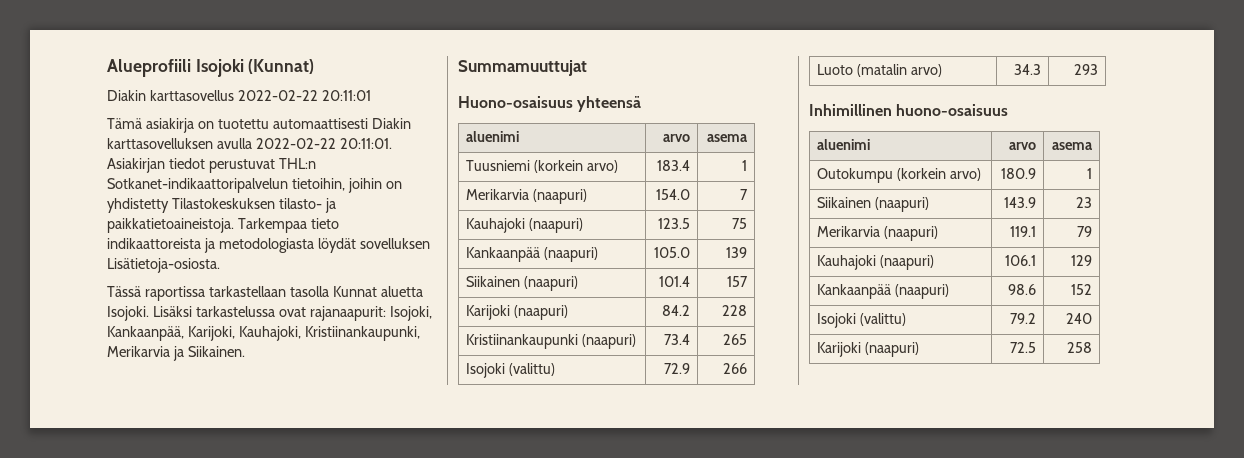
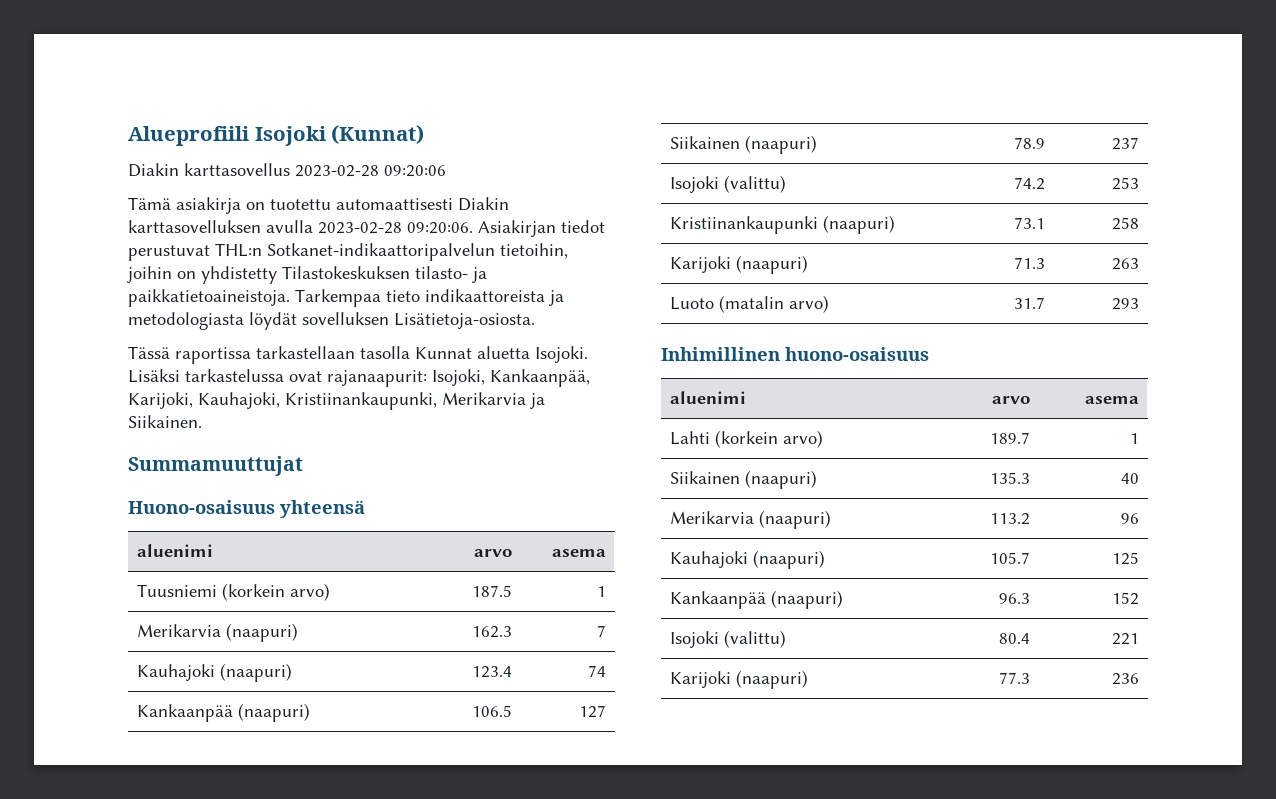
[237,90,371,101] 2022-02-22 20:11:01 -> [295,165,446,177] 2023-02-28 09:20:06
[255,138,392,149] 2022-02-22 20:11:01. -> [318,222,473,234] 2023-02-28 09:20:06.
[657,160,691,171] 183.4 -> [472,585,513,597] 187.5
[656,189,691,200] 154.0 -> [472,626,513,638] 162.3
[658,218,691,229] [732,218,748,229] [465,247,598,262] [654,247,691,258] [726,247,748,258] [465,276,578,291] [659,276,691,287] [727,276,749,287] [465,305,568,320] [662,305,691,316] [722,305,748,316] [465,334,636,349] [664,334,691,345] [723,334,748,345] [465,363,555,378] [664,363,691,374] [723,363,748,374] 123.5 | 75 // Kankaanpää (naapuri) | 105.0 | 139 // Siikainen (naapuri) | 101.4 | 157 // Karijoki (naapuri) | 84.2 | 228 // Kristiinankaupunki (naapuri) | 73.4 | 265 // Isojoki (valittu) | 72.9 | 266 -> [472,666,513,678] [588,665,607,677] [136,703,310,722] [472,705,513,717] [579,705,607,718] [669,135,817,154] [1014,137,1046,149] [1112,137,1140,150] [669,175,786,193] [1014,177,1046,190] [1112,177,1140,190] [669,215,895,234] [1014,217,1046,229] [1112,217,1140,230] [669,255,808,274] [1014,257,1046,269] [1112,258,1140,270] 123.4 | 74 // Kankaanpää (naapuri) | 106.5 | 127 // Siikainen (naapuri) | 78.9 | 237 // Isojoki (valittu) | 74.2 | 253 // Kristiinankaupunki (naapuri) | 73.1 | 258 // Karijoki (naapuri) | 71.3 | 263
[1014,64,1042,75] 34.3 -> [1014,297,1046,309] 31.7
[816,168,981,183] [1001,168,1037,179] Outokumpu (korkein arvo) | 180.9 -> [669,430,823,448] [990,432,1031,444] Lahti (korkein arvo) | 189.7
[1004,197,1037,208] [1076,197,1093,208] [816,226,938,241] [1010,226,1037,237] [1077,226,1093,237] [816,255,934,270] [1005,255,1037,266] [1071,255,1093,266] [816,284,949,299] [1008,284,1037,295] 143.9 | 23 // Merikarvia (naapuri) | 119.1 | 79 // Kauhajoki (naapuri) | 106.1 | 129 // Kankaanpää (naapuri) | 98.6 -> [990,472,1031,484] [1121,473,1140,484] [669,510,831,529] [990,513,1031,525] [1121,513,1140,524] [669,550,825,569] [990,552,1031,564] [1112,552,1140,565] [669,590,843,609] [999,593,1031,604] 135.3 | 40 // Merikarvia (naapuri) | 113.2 | 96 // Kauhajoki (naapuri) | 105.7 | 125 // Kankaanpää (naapuri) | 96.3
[1010,313,1037,324] [1066,313,1093,324] [816,342,919,357] [1010,342,1037,353] [1067,342,1093,353] 79.2 | 240 // Karijoki (naapuri) | 72.5 | 258 -> [999,633,1031,644] [1112,633,1140,645] [669,670,808,689] [999,672,1031,684] [1112,673,1140,685] 80.4 | 221 // Karijoki (naapuri) | 77.3 | 236

